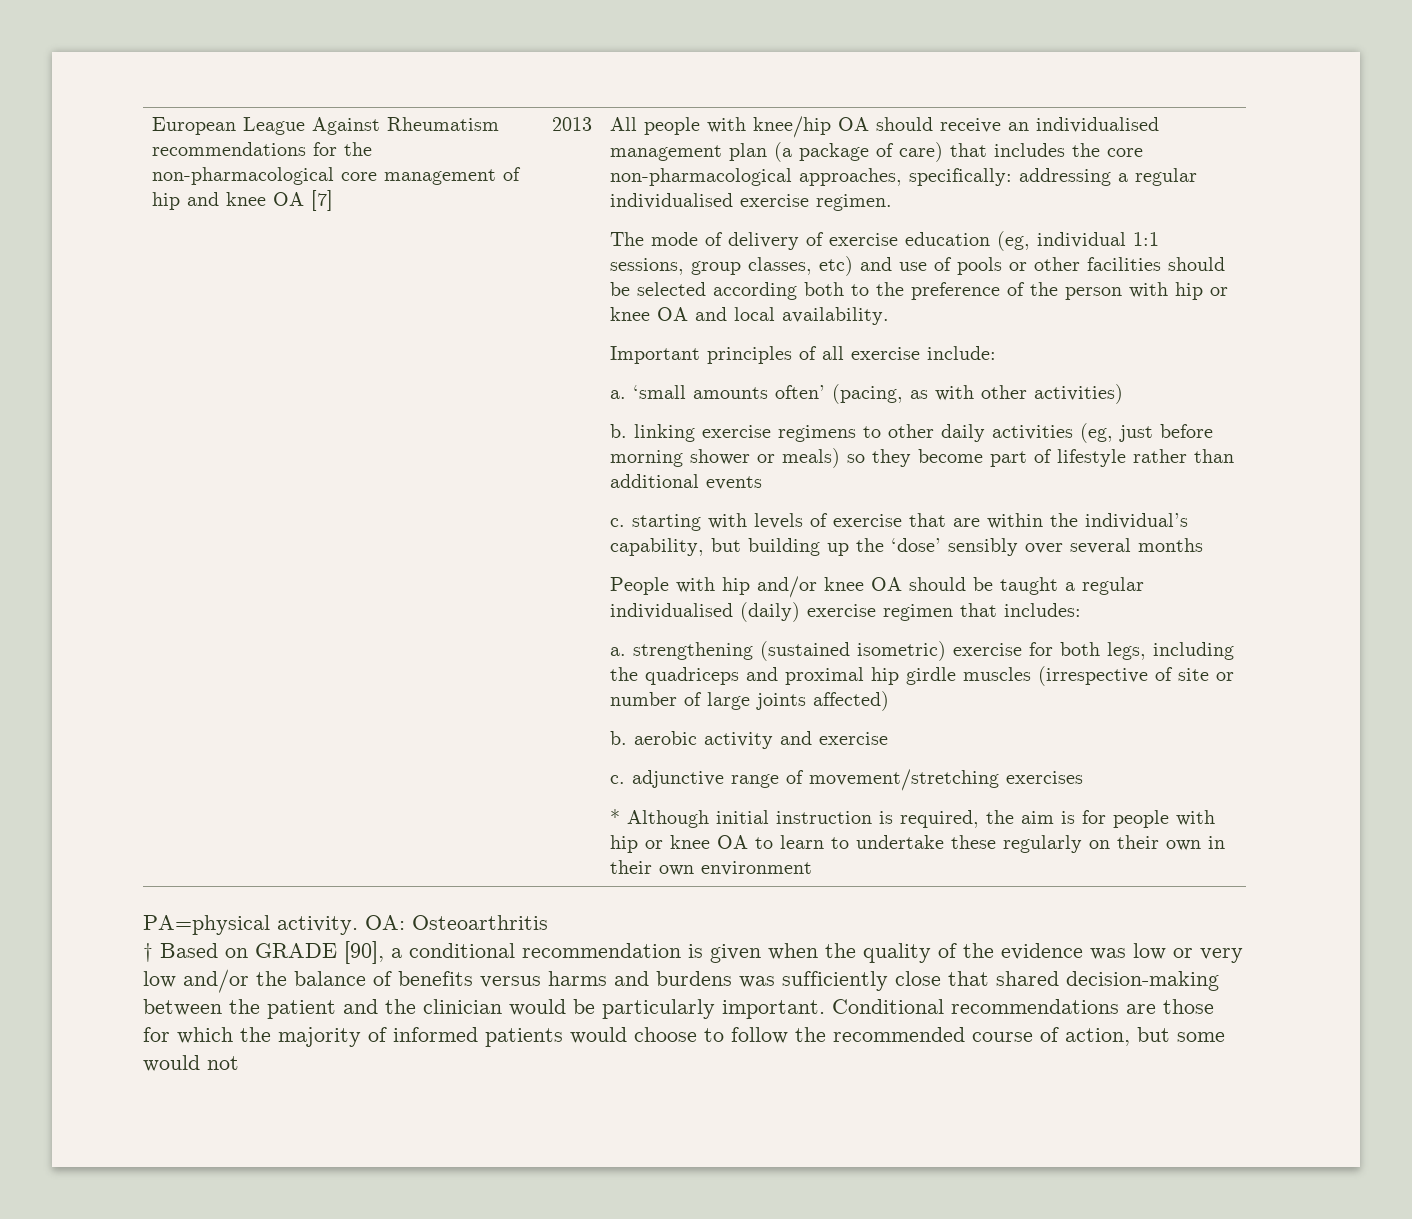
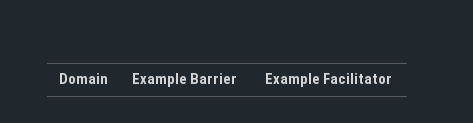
[152,117,500,135] [152,142,373,156] [152,167,522,185] [152,190,334,211] [551,117,592,131] [610,116,1160,138] [610,142,1144,162] [610,168,1198,186] [610,193,893,211] [610,231,1160,251] [610,256,1226,276] [610,282,1229,300] [610,307,890,325] [610,346,997,364] [610,384,1124,404] [610,423,1214,443] [610,448,1235,468] [610,474,763,490] [610,513,1189,531] [610,538,1204,556] [610,576,1145,598] [610,602,1082,622] [610,641,1235,661] [610,666,1235,686] [610,691,890,711] [610,731,889,749] [610,769,1084,791] [610,809,1216,828] [610,835,1226,853] [610,860,813,876] [143,915,548,935] [143,941,1243,964] [143,969,1219,993] [143,999,1214,1019] [143,1027,1225,1047] [143,1055,239,1072] European League Against Rheumatism recommendations for the non-pharmacological core management of hip and knee OA [7] | 2013 | All people with knee/hip OA should receive an individualised management plan (a package of care) that includes the core non-pharmacological approaches, specifically: addressing a regular individualised exercise regimen. // The mode of delivery of exercise education (eg, individual 1:1 sessions, group classes, etc) and use of pools or other facilities should be selected according both to the preference of the person with hip or knee OA and local availability. // Important principles of all exercise include: // a. ‘small amounts often’ (pacing, as with other activities) // b. linking exercise regimens to other daily activities (eg, just before morning shower or meals) so they become part of lifestyle rather than additional events // c. starting with levels of exercise that are within the individual’s capability, but building up the ‘dose’ sensibly over several months // People with hip and/or knee OA should be taught a regular individualised (daily) exercise regimen that includes: // a. strengthening (sustained isometric) exercise for both legs, including the quadriceps and proximal hip girdle muscles (irrespective of site or number of large joints affected) // b. aerobic activity and exercise // c. adjunctive range of movement/stretching exercises // * Although initial instruction is required, the aim is for people with hip or knee OA to learn to undertake these regularly on their own in their own environment // PA=physical activity. OA: Osteoarthritis // † Based on GRADE [90], a conditional recommendation is given when the quality of the evidence was low or very low and/or the balance of benefits versus harms and burdens was sufficiently close that shared decision-making between the patient and the clinician would be particularly important. Conditional recommendations are those for which the majority of informed patients would choose to follow the recommended course of action, but some would not -> [58,73,108,84] [131,73,238,87] [264,73,393,87] Domain | Example Barrier | Example Facilitator

